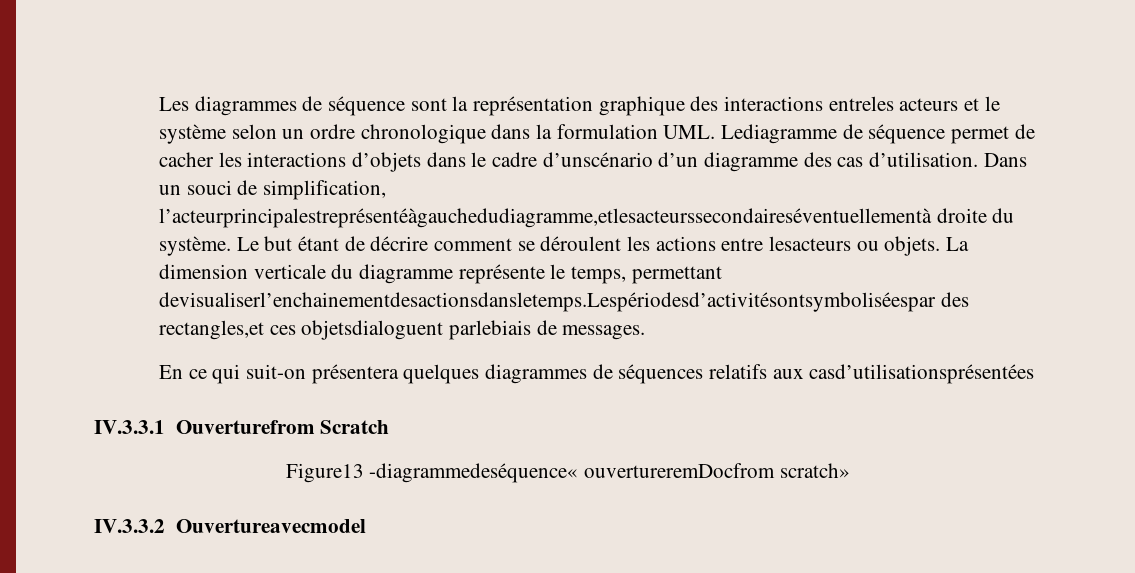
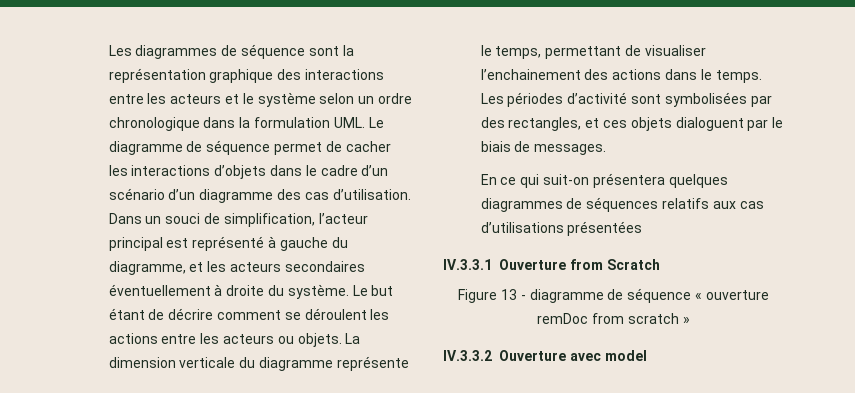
[828,96,894,111] entreles -> [108,93,167,104] entre les
[721,124,838,144] Lediagramme -> [368,117,384,128] [108,141,183,155] Le diagramme
[542,152,653,167] d’unscénario -> [361,165,389,176] [108,188,165,200] d’un scénario
[159,208,933,228] l’acteurprincipalestreprésentéàgauchedudiagramme,etlesacteurssecondaireséventuellementà -> [318,213,368,224] [108,236,348,251] [108,261,365,275] [108,284,223,296] l’acteur principal est représenté à gauche du diagramme, et les acteurs secondaires éventuellement à
[769,236,852,251] lesacteurs -> [200,333,275,344] les acteurs
[159,292,969,312] [159,320,532,340] devisualiserl’enchainementdesactionsdansletemps.Lespériodesd’activitésontsymboliséespar des rectangles,et ces objetsdialoguent parlebiais -> [625,45,706,56] [480,69,762,83] [480,92,772,107] [480,117,784,131] [480,141,511,152] de visualiser l’enchainement des actions dans le temps. Les périodes d’activité sont symbolisées par des rectangles, et ces objets dialoguent par le biais
[809,364,1035,384] casd’utilisationsprésentées -> [739,201,764,209] [480,221,643,236] cas d’utilisations présentées
[175,420,315,434] Ouverturefrom -> [499,259,603,270] Ouverture from
[285,463,850,483] [94,519,366,533] Figure13 -diagrammedeséquence« ouvertureremDocfrom scratch» // IV.3.3.2 Ouvertureavecmodel -> [458,288,769,303] [537,313,690,324] [443,350,647,361] Figure 13 - diagramme de séquence « ouverture remDoc from scratch » // IV.3.3.2 Ouverture avec model

